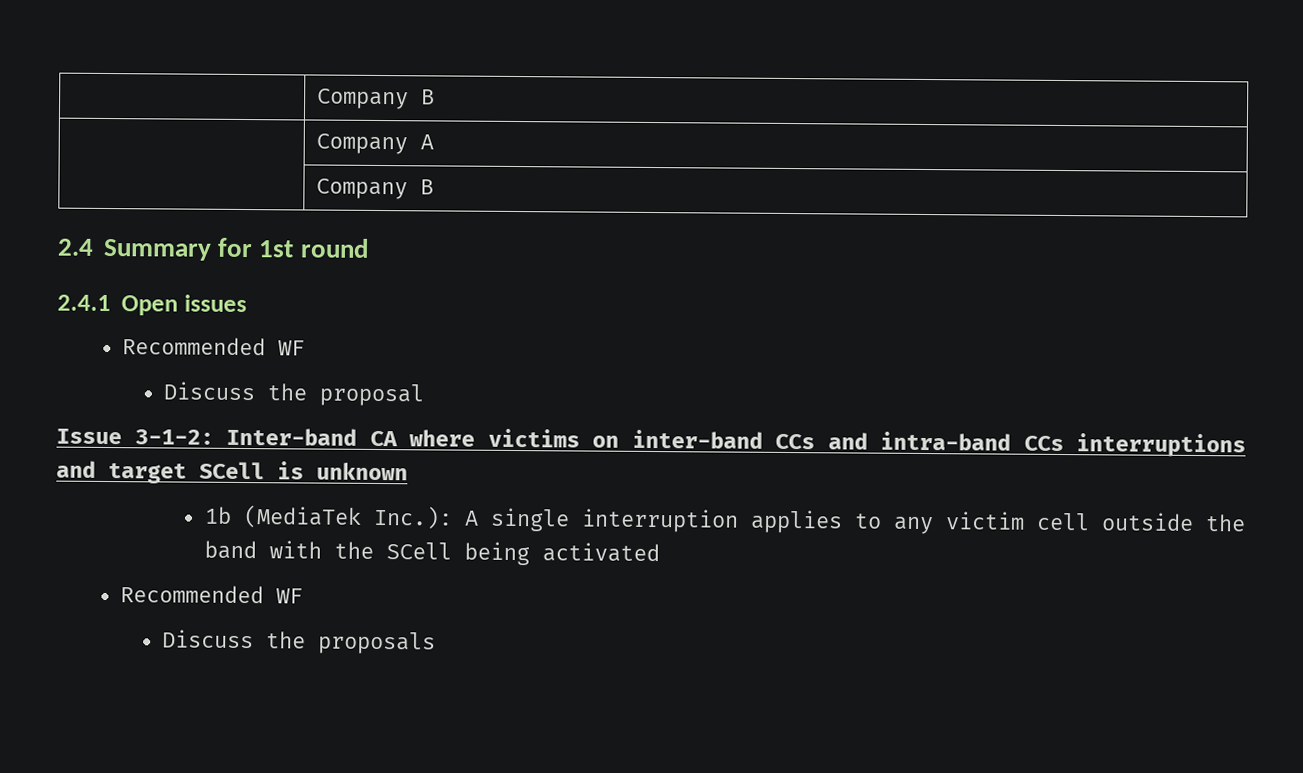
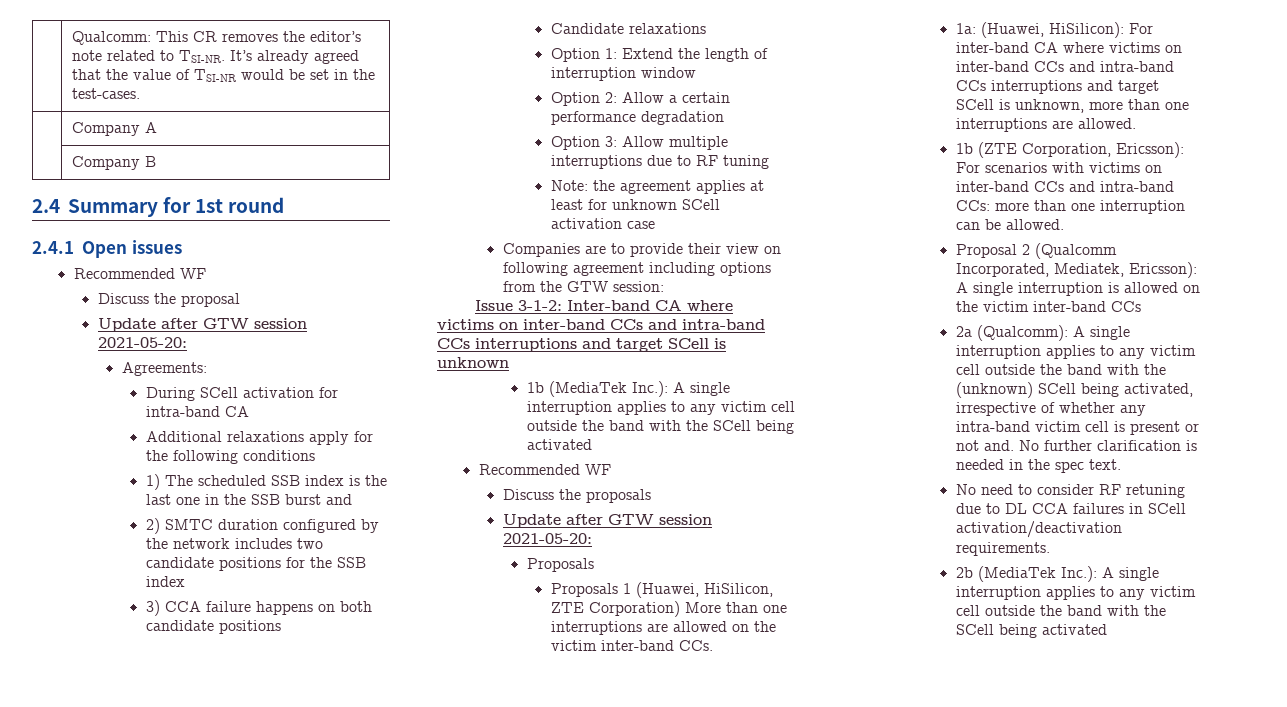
[316,88,435,110] | Company B -> [71,31,361,45] [71,50,359,64] [71,69,375,82] [71,88,140,99] | Qualcomm: This CR removes the editor’s note related to TSI-NR. It’s already agreed that the value of TSI-NR would be set in the test-cases.
(426, 395) none -> [97,318,307,332] [97,337,187,348] [121,362,207,376] [145,387,338,401] [145,406,249,417] [145,431,373,445] [145,450,315,464] [145,474,387,490] [145,494,352,505] [145,518,379,534] [145,538,323,549] [145,557,366,571] [145,576,185,587] [145,600,372,616] [145,620,281,634] [550,23,706,34] [550,48,768,62] [550,67,696,81] [550,92,730,106] [550,111,724,125] [550,136,728,150] [550,155,769,169] [550,180,764,194] [550,199,720,210] [550,218,655,229] [502,243,781,257] [502,262,771,276] [502,281,664,292] // Update after GTW session 2021-05-20: // Agreements: // During SCell activation for intra-band CA // Additional relaxations apply for the following conditions // 1) The scheduled SSB index is the last one in the SSB burst and // 2) SMTC duration configured by the network includes two candidate positions for the SSB index // 3) CCA failure happens on both candidate positions // Candidate relaxations // Option 1: Extend the length of interruption window // Option 2: Allow a certain performance degradation // Option 3: Allow multiple interruptions due to RF tuning // Note: the agreement applies at least for unknown SCell activation case // Companies are to provide their view on following agreement including options from the GTW session:
(437, 643) none -> [502,514,712,528] [502,533,592,544] [526,558,594,572] [550,582,773,598] [550,601,787,617] [550,621,776,635] [550,640,713,651] [955,22,1153,38] [955,42,1182,53] [955,61,1174,72] [955,80,1159,94] [955,99,1189,113] [955,118,1136,132] [955,142,1184,158] [955,162,1162,173] [955,181,1174,192] [955,200,1185,214] [955,219,1064,230] [955,243,1117,259] [955,262,1197,278] [955,282,1200,296] [955,301,1141,312] [955,325,1130,341] [955,345,1196,359] [955,364,1166,375] [955,382,1193,398] [955,402,1146,416] [955,421,1199,435] [955,440,1197,451] [955,459,1121,473] [955,484,1185,498] [955,503,1186,514] [955,521,1122,538] [955,542,1050,556] [955,566,1159,582] [955,586,1196,600] [955,605,1166,616] [955,624,1107,638] // Update after GTW session 2021-05-20: // Proposals // Proposals 1 (Huawei, HiSilicon, ZTE Corporation) More than one interruptions are allowed on the victim inter-band CCs. // 1a: (Huawei, HiSilicon): For inter-band CA where victims on inter-band CCs and intra-band CCs interruptions and target SCell is unknown, more than one interruptions are allowed. // 1b (ZTE Corporation, Ericsson): For scenarios with victims on inter-band CCs and intra-band CCs: more than one interruption can be allowed. // Proposal 2 (Qualcomm Incorporated, Mediatek, Ericsson): A single interruption is allowed on the victim inter-band CCs // 2a (Qualcomm): A single interruption applies to any victim cell outside the band with the (unknown) SCell being activated, irrespective of whether any intra-band victim cell is present or not and. No further clarification is needed in the spec text. // No need to consider RF retuning due to DL CCA failures in SCell activation/deactivation requirements. // 2b (MediaTek Inc.): A single interruption applies to any victim cell outside the band with the SCell being activated

